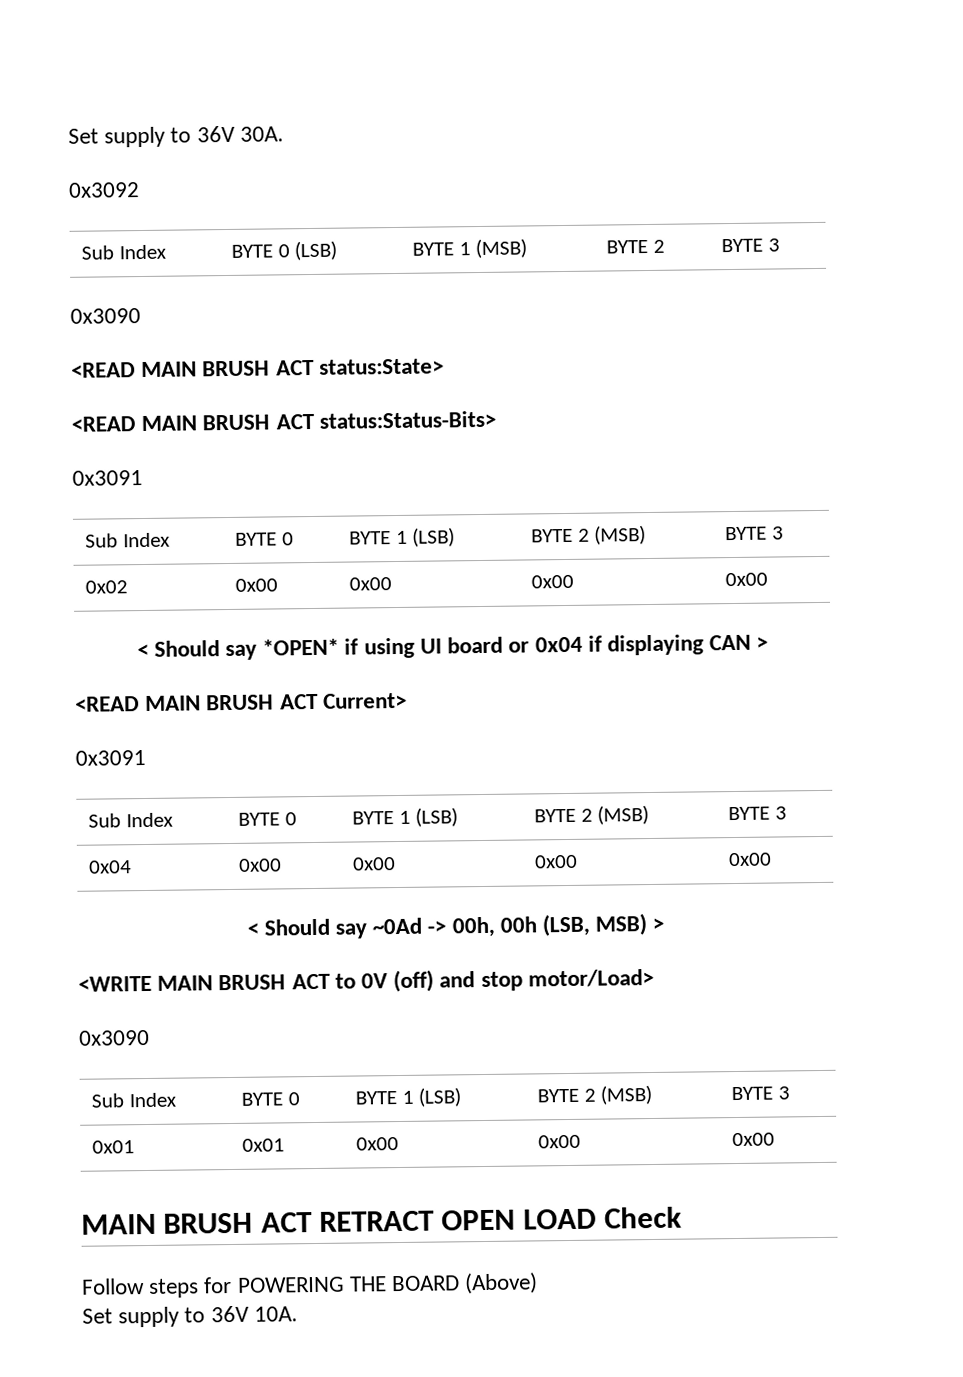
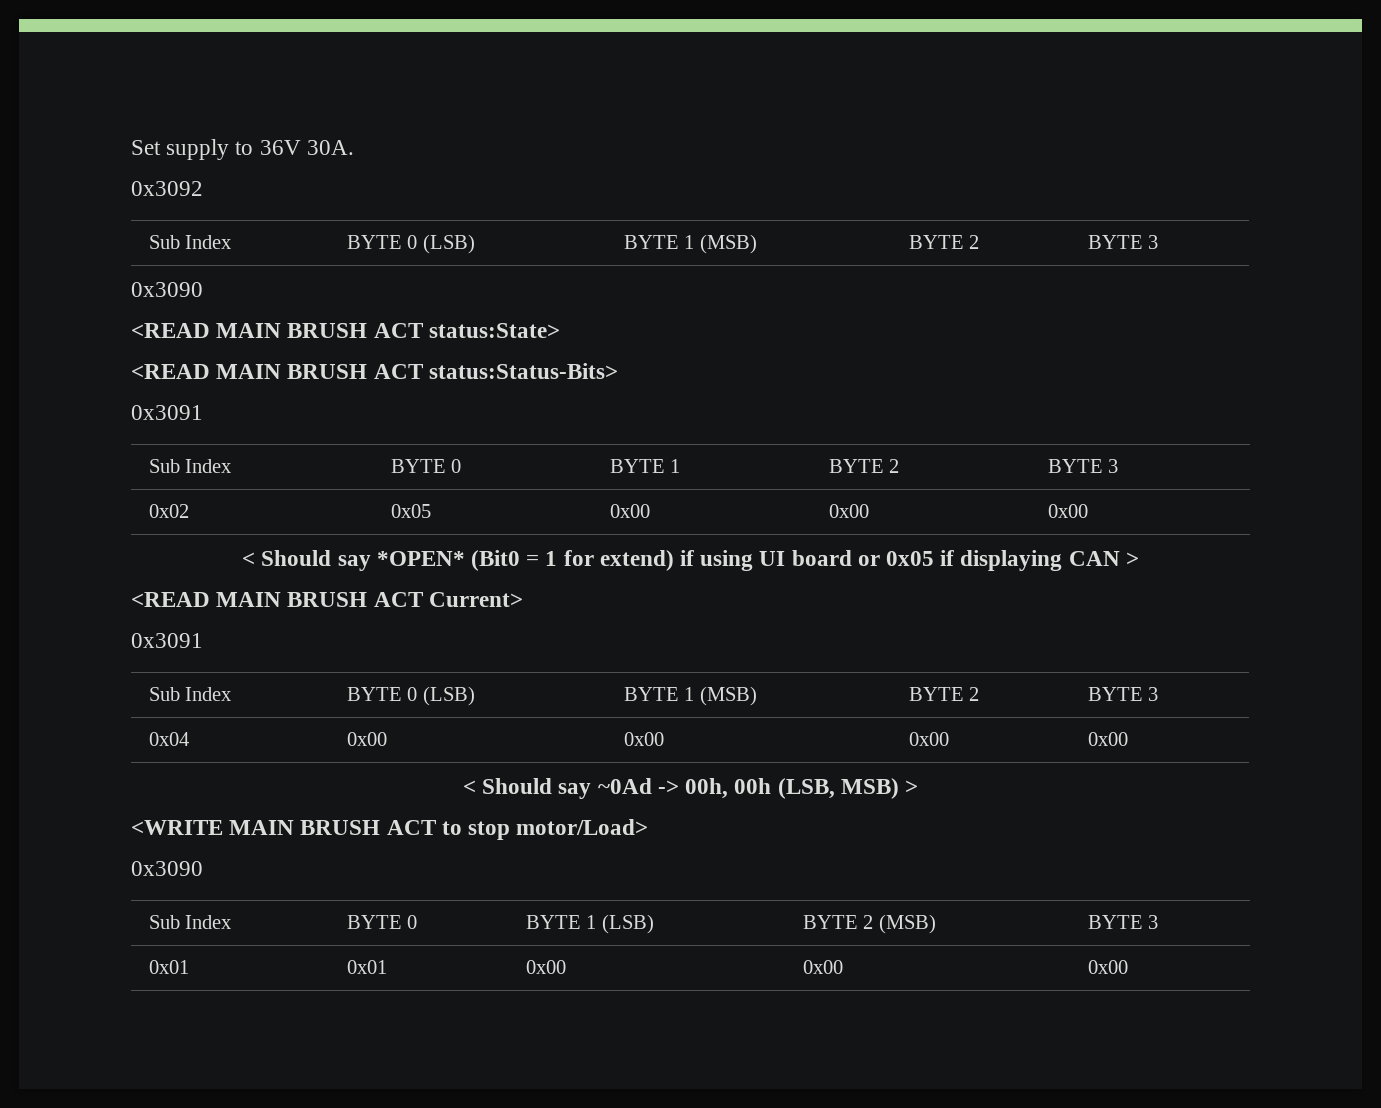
[412,527,456,547] [531,525,647,545] (LSB) | BYTE 2 (MSB) -> [828,459,900,473] | BYTE 2
[235,578,279,592] 0x00 -> [390,504,431,518] 0x05
(340, 647) none -> [470,550,674,571] (Bit0 = 1 for extend)
[534,636,583,653] 0x04 -> [886,551,935,566] 0x05
[352,807,459,827] [534,805,650,825] | BYTE 1 (LSB) | BYTE 2 (MSB) -> [422,686,475,706] [623,686,757,706] [908,687,980,701] (LSB) | BYTE 1 (MSB) | BYTE 2
[361,969,476,993] 0V (off) and -> (462, 828) none
[81,1206,683,1235] [81,1272,539,1298] [82,1305,298,1328] // MAIN BRUSH ACT RETRACT OPEN LOAD Check // Follow steps for POWERING THE BOARD (Above) // Set supply to 36V 10A. -> (1128, 967) none

